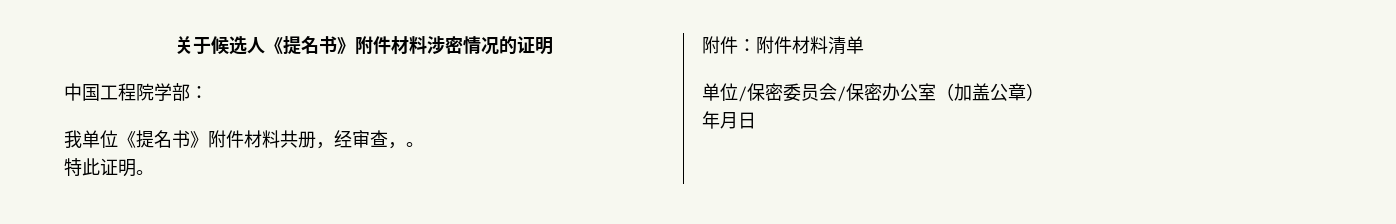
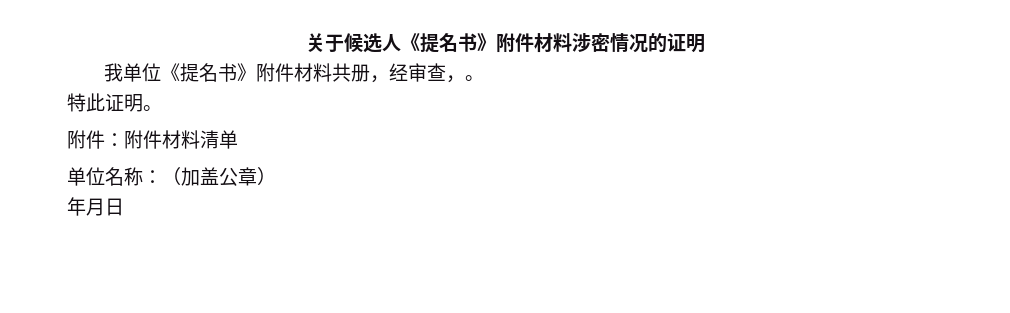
[64,83,208,101] // 中国工程院学部： -> (705, 43) none
[738,83,936,102] /保密委员会/保密办公室 -> [105,167,162,186] 名称：

